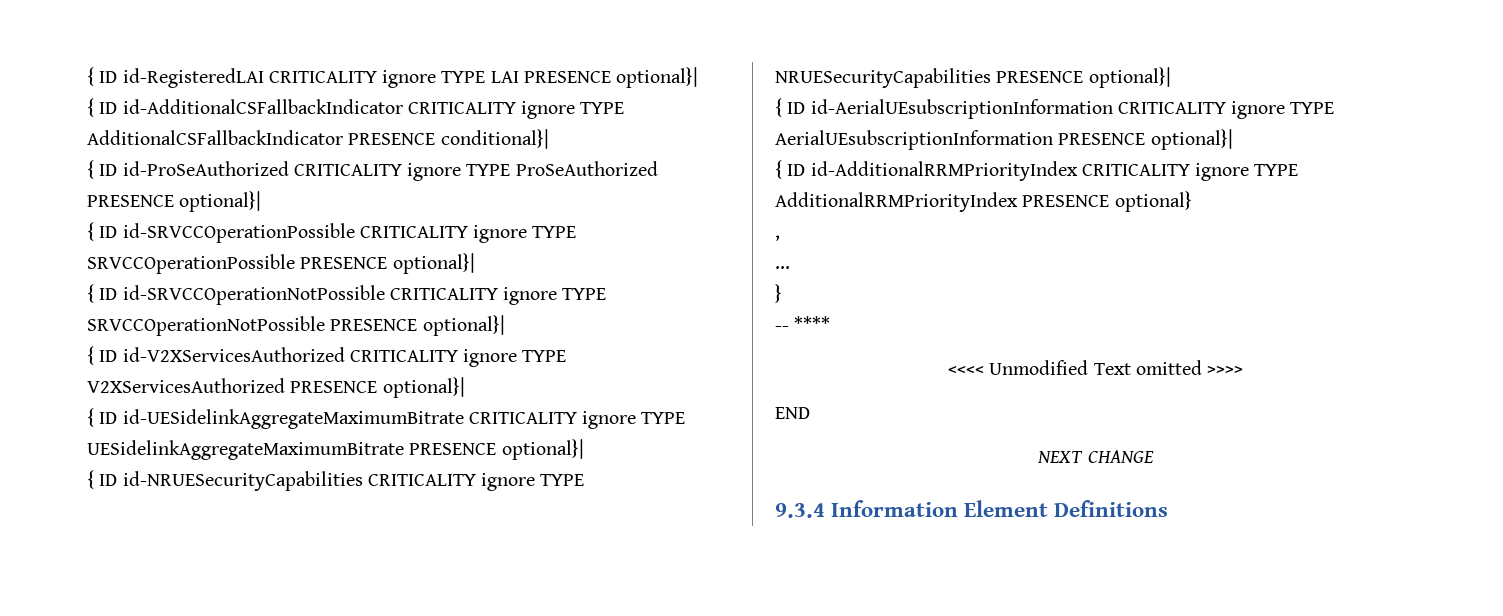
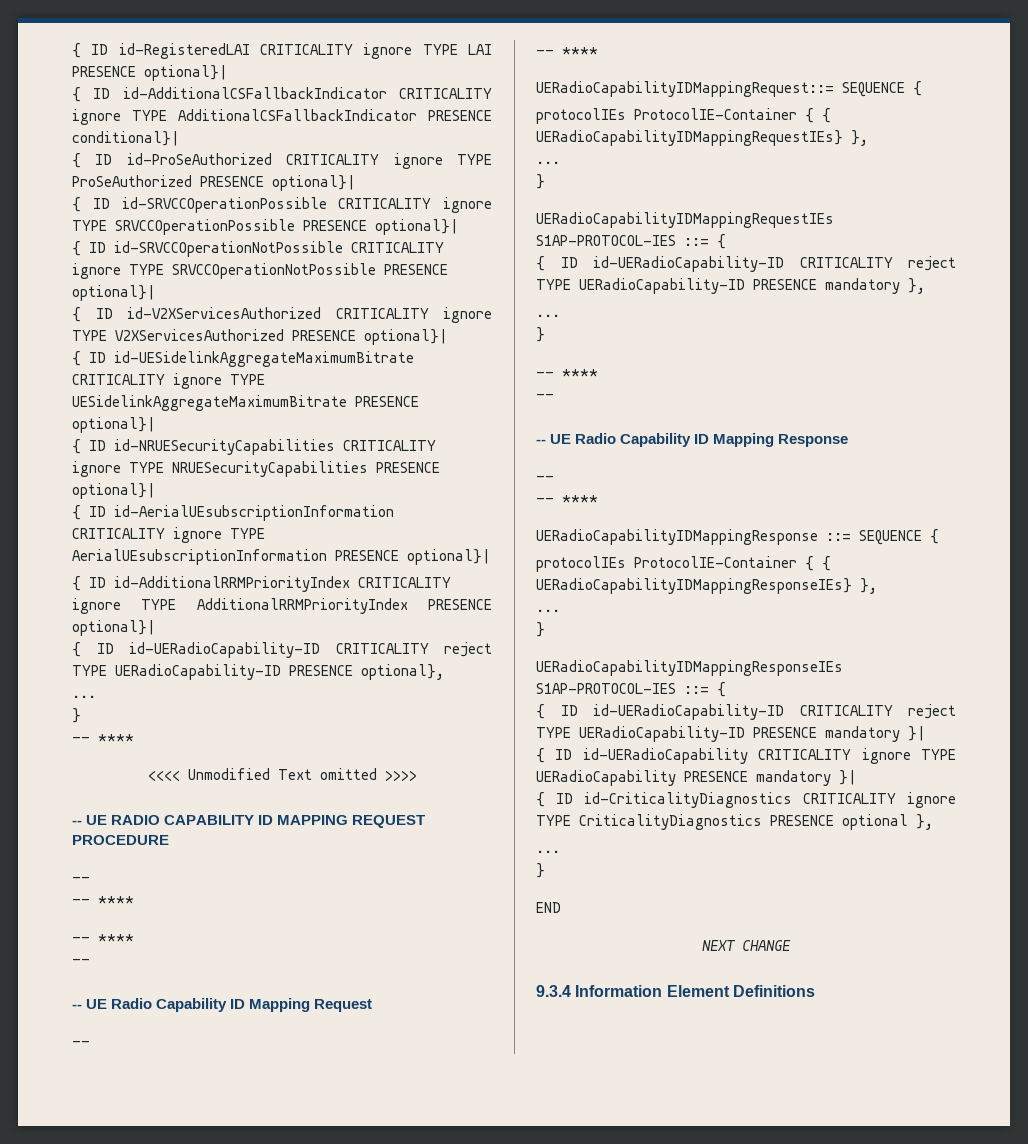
[1114,191,1192,212] [775,235,780,241] optional} // , -> [72,620,156,636] [72,642,492,658] [72,664,444,680] optional}| // { ID id-UERadioCapability-ID CRITICALITY reject TYPE UERadioCapability-ID PRESENCE optional},
(1244, 370) none -> [72,815,426,828] [72,835,169,845] [72,876,90,882] [72,896,134,904] [72,934,134,942] [72,958,90,964] [72,998,373,1012] [72,1040,90,1046] [536,47,598,55] [536,81,922,97] [536,108,831,124] [536,130,868,146] [536,161,560,164] [536,174,545,189] [536,212,834,228] [536,234,726,249] [536,256,956,272] [536,278,925,294] [536,314,560,317] [536,327,545,342] [536,369,598,377] [536,393,554,399] [536,433,849,447] [536,475,554,481] [536,495,598,503] [536,529,939,545] [536,556,831,572] [536,578,877,594] [536,609,560,612] [536,622,545,637] [536,660,843,676] [536,682,726,697] [536,704,956,720] [536,726,926,742] [536,748,956,764] [536,770,857,786] [536,792,956,808] [536,814,933,830] [536,850,560,853] [536,863,545,878] // -- UE RADIO CAPABILITY ID MAPPING REQUEST PROCEDURE // -- // -- **** // -- **** // -- // -- UE Radio Capability ID Mapping Request // -- // -- **** // UERadioCapabilityIDMappingRequest::= SEQUENCE { // protocolIEs ProtocolIE-Container { { UERadioCapabilityIDMappingRequestIEs} }, // ... // } // UERadioCapabilityIDMappingRequestIEs S1AP-PROTOCOL-IES ::= { // { ID id-UERadioCapability-ID CRITICALITY reject TYPE UERadioCapability-ID PRESENCE mandatory }, // ... // } // -- **** // -- // -- UE Radio Capability ID Mapping Response // -- // -- **** // UERadioCapabilityIDMappingResponse ::= SEQUENCE { // protocolIEs ProtocolIE-Container { { UERadioCapabilityIDMappingResponseIEs} }, // ... // } // UERadioCapabilityIDMappingResponseIEs S1AP-PROTOCOL-IES ::= { // { ID id-UERadioCapability-ID CRITICALITY reject TYPE UERadioCapability-ID PRESENCE mandatory }| // { ID id-UERadioCapability CRITICALITY ignore TYPE UERadioCapability PRESENCE mandatory }| // { ID id-CriticalityDiagnostics CRITICALITY ignore TYPE CriticalityDiagnostics PRESENCE optional }, // ... // }

